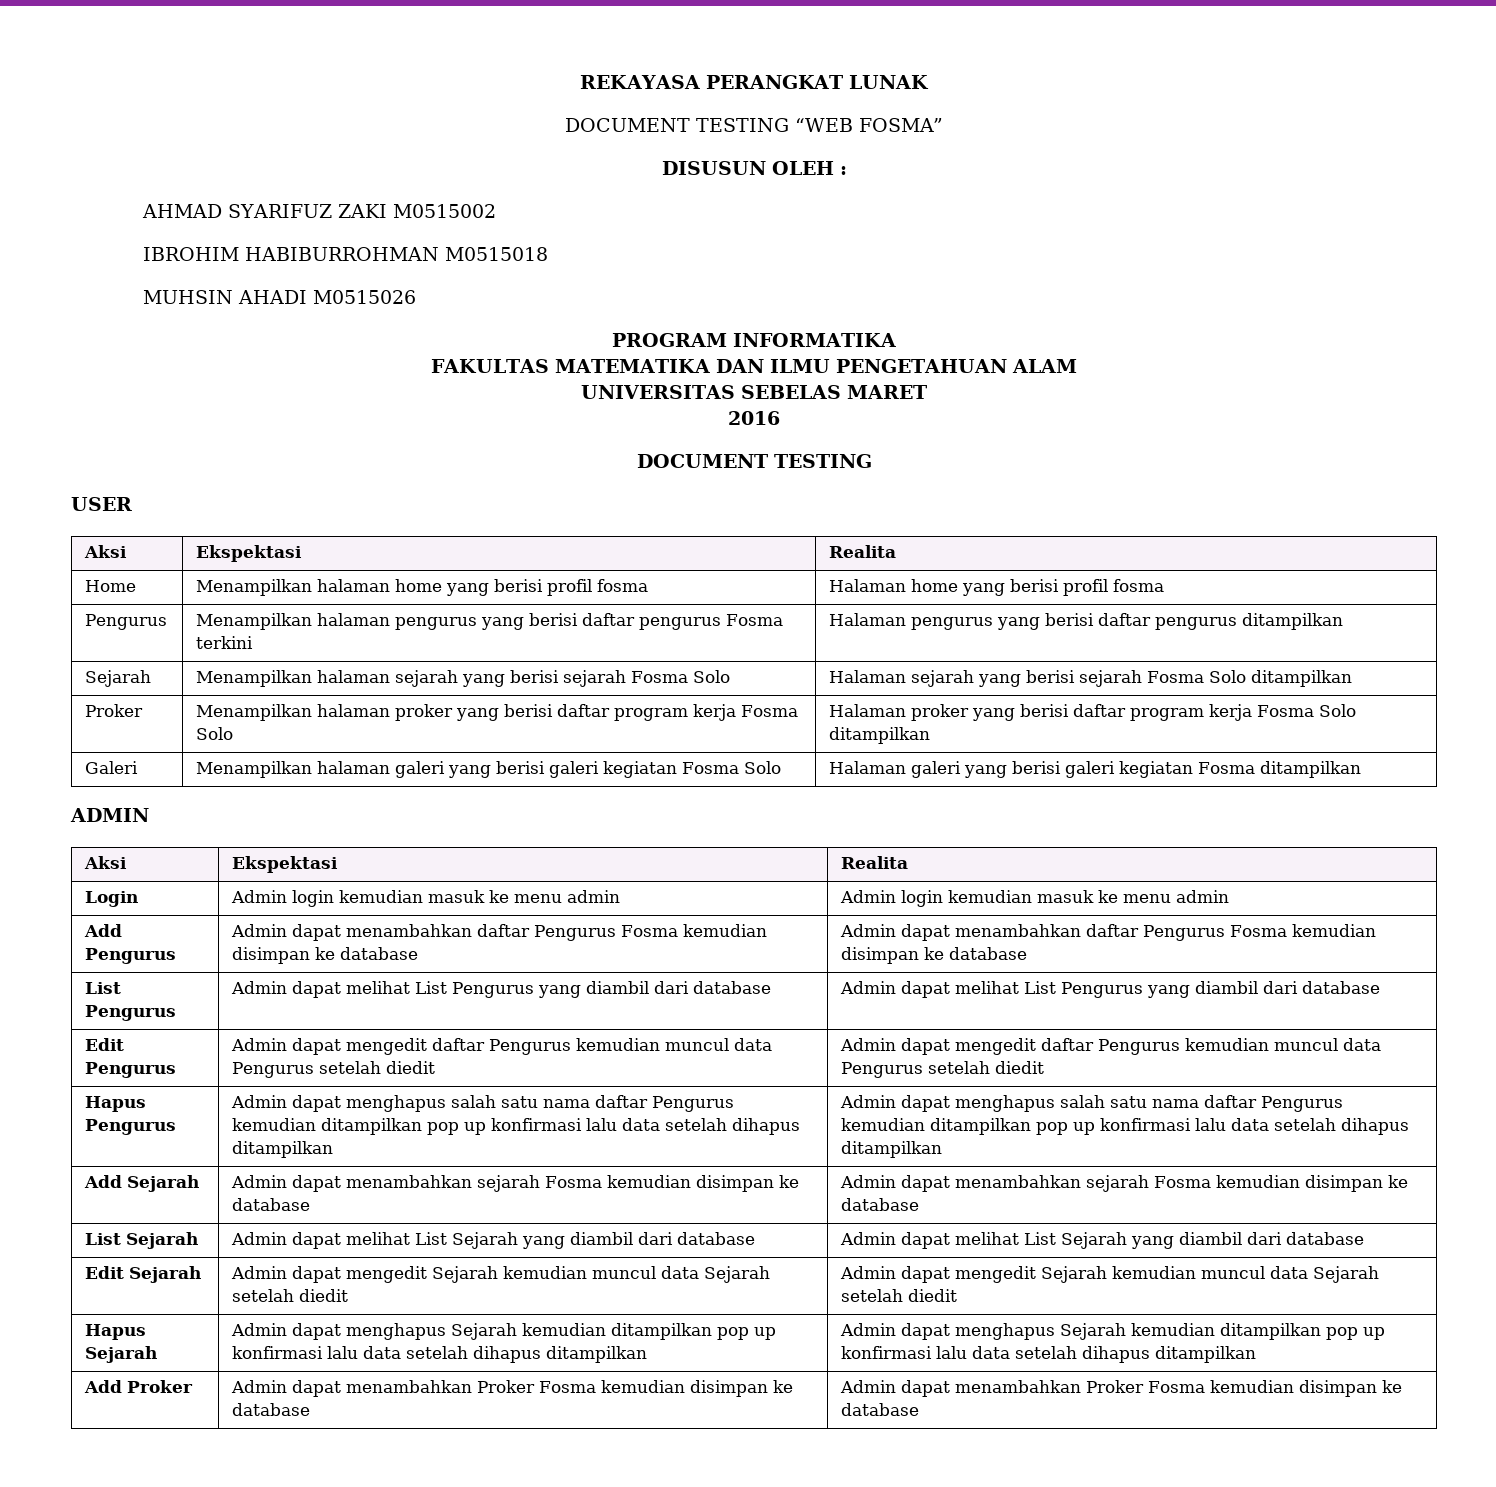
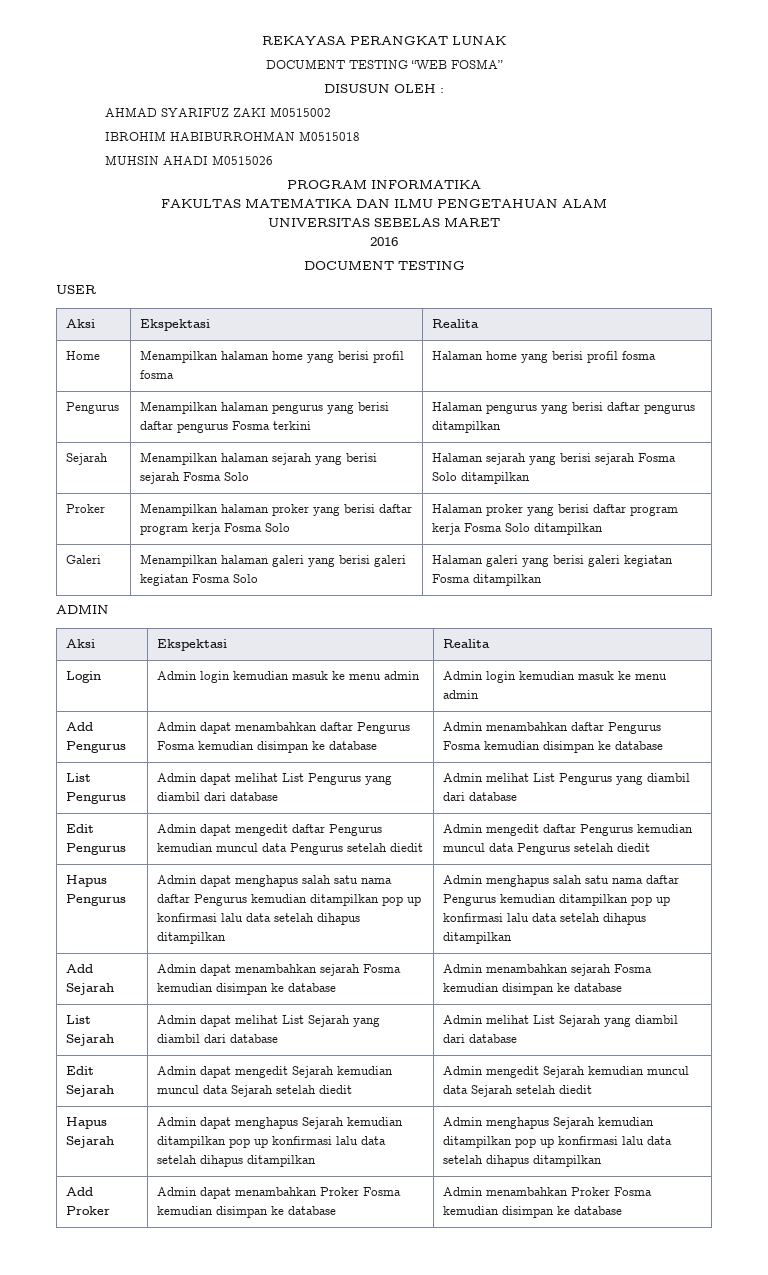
[901,924,951,941] dapat -> (484, 726) none
[901,981,951,998] dapat -> (484, 777) none
[901,1038,951,1055] dapat -> (484, 828) none
[901,1095,951,1112] dapat -> (484, 879) none
[901,1175,951,1192] dapat -> (484, 968) none
[901,1232,951,1249] dapat -> (484, 1019) none
[901,1266,951,1283] dapat -> (484, 1070) none
[901,1323,951,1340] dapat -> (484, 1121) none
[901,1380,951,1397] dapat -> (484, 1191) none

